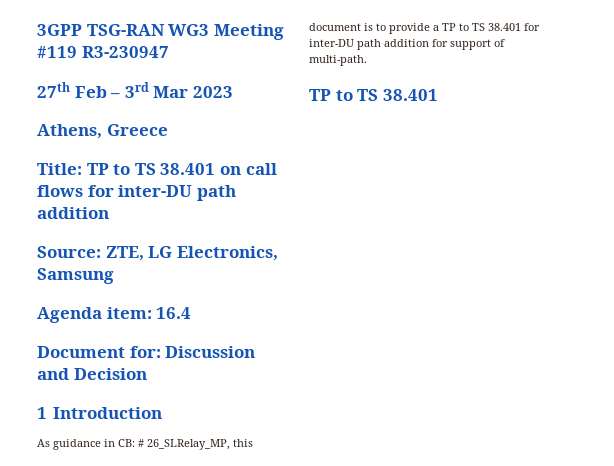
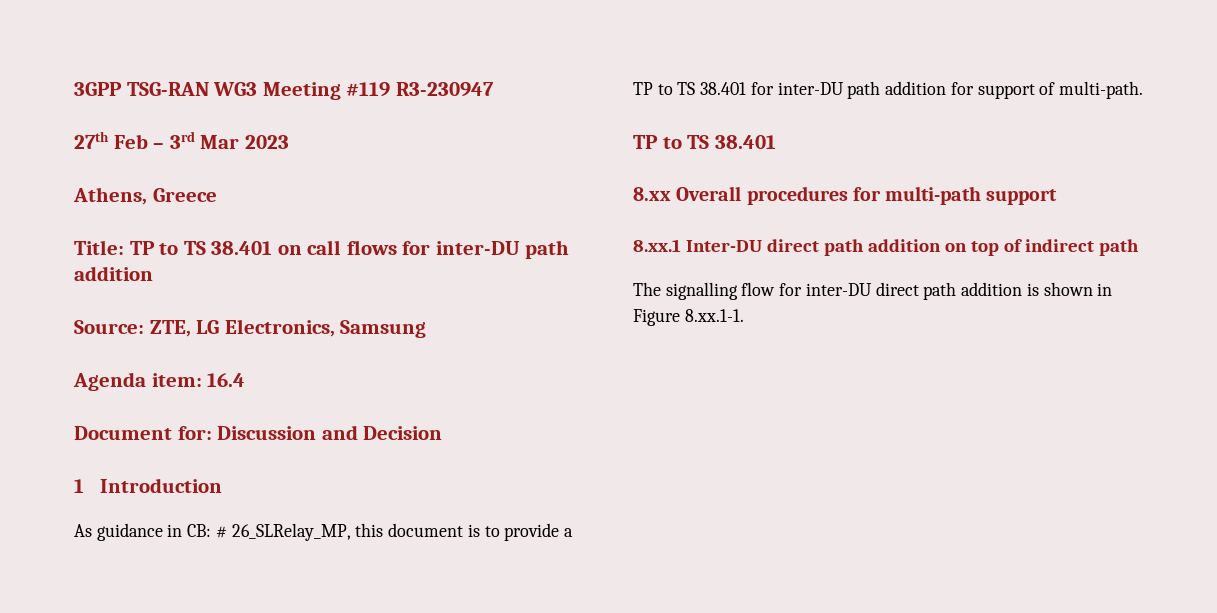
(438, 95) none -> [633,186,1058,205] [633,239,1139,256] [633,282,1113,300] [633,309,744,326] // 8.xx Overall procedures for multi-path support // 8.xx.1 Inter-DU direct path addition on top of indirect path // The signalling flow for inter-DU direct path addition is shown in Figure 8.xx.1-1.

